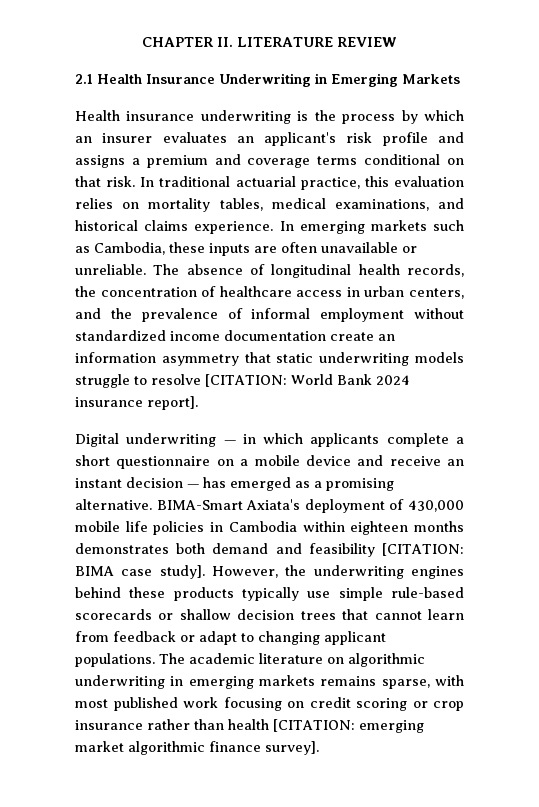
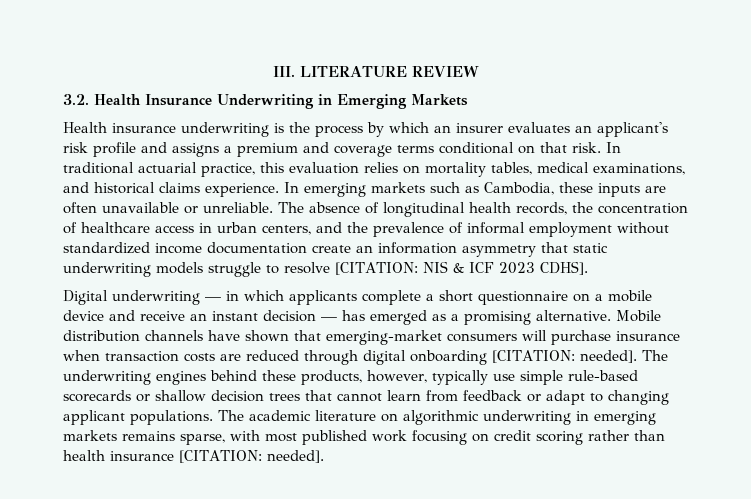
[142,37,233,47] CHAPTER II. -> [272,66,295,77] III.
[75,74,93,84] 2.1 -> [63,94,89,105] 3.2.
[291,374,410,385] [75,396,198,410] World Bank 2024 insurance report]. -> [422,261,588,275] NIS & ICF 2023 CDHS].
[156,499,464,513] [75,521,465,535] [75,543,464,557] [75,565,307,579] BIMA-Smart Axiata's deployment of 430,000 mobile life policies in Cambodia within eighteen months demonstrates both demand and feasibility [CITATION: BIMA case study]. However, the -> [616,310,661,322] [63,330,680,345] [63,350,668,365] Mobile distribution channels have shown that emerging-market consumers will purchase insurance when transaction costs are reduced through digital onboarding [CITATION: needed]. The
[173,587,234,601] products -> [301,370,427,385] products, however,
[412,701,464,711] [75,719,424,733] [75,741,319,755] or crop insurance rather than health [CITATION: emerging market algorithmic finance survey]. -> [588,430,665,441] [63,450,324,463] rather than health insurance [CITATION: needed].

